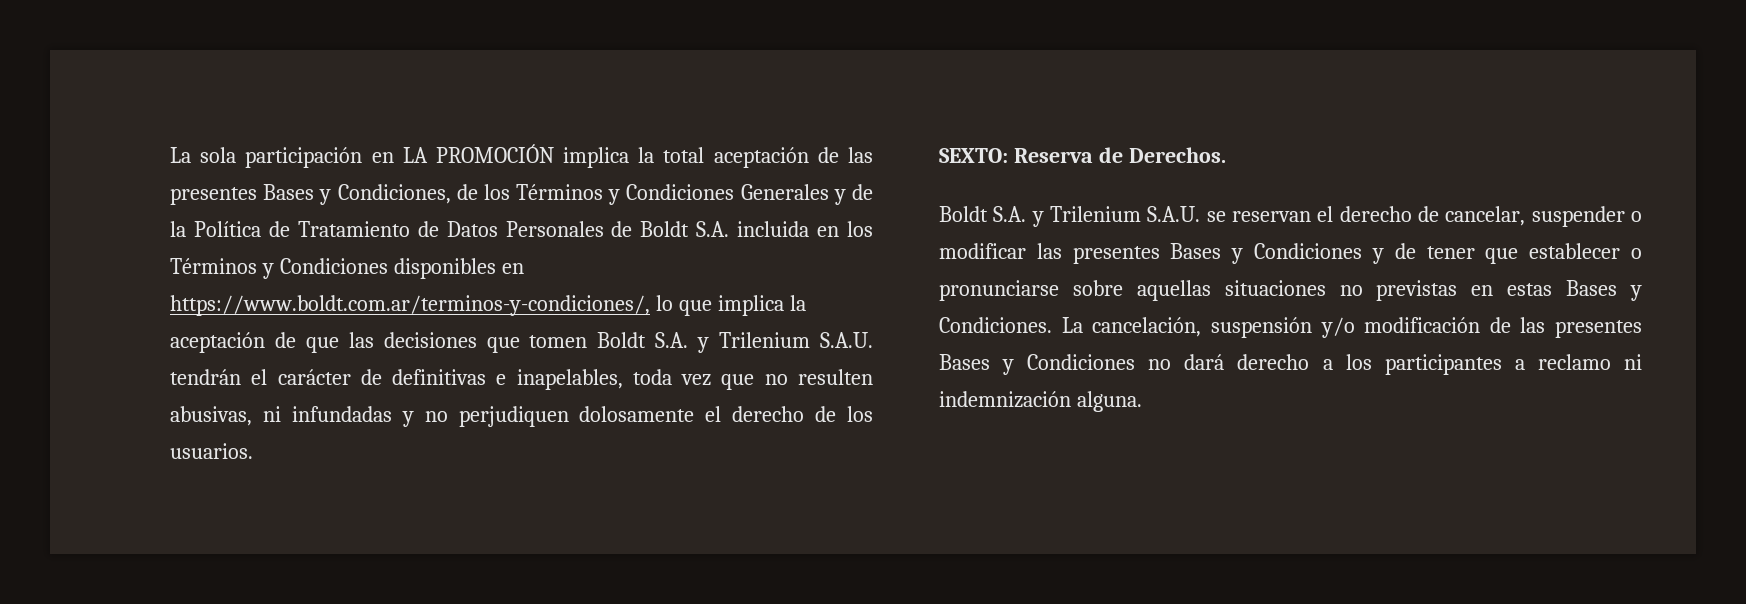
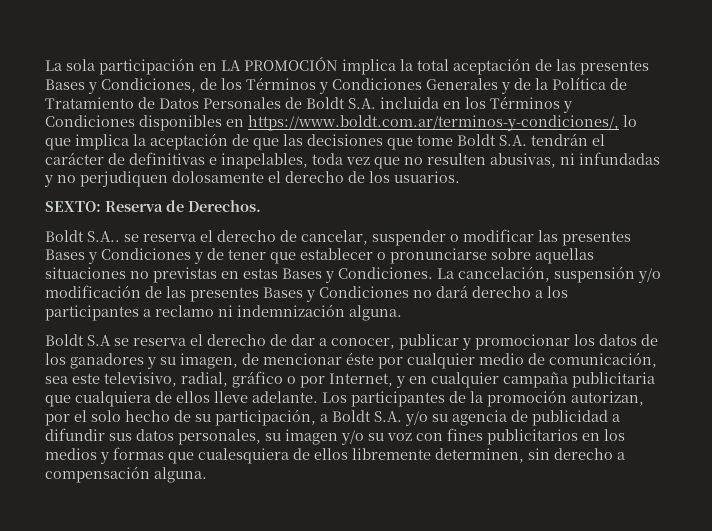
[529,332,873,353] tomen Boldt S.A. y Trilenium S.A.U. -> [417,134,527,146] tome Boldt S.A.
[993,206,1311,227] S.A. y Trilenium S.A.U. se reservan -> [87,231,196,242] S.A.. se reserva
(1142, 401) none -> [45,334,658,350] [45,352,657,369] [45,371,655,388] [45,390,644,407] [45,409,620,426] [45,428,625,445] [45,447,625,464] [45,466,207,483] // Boldt S.A se reserva el derecho de dar a conocer, publicar y promocionar los datos de los ganadores y su imagen, de mencionar éste por cualquier medio de comunicación, sea este televisivo, radial, gráfico o por Internet, y en cualquier campaña publicitaria que cualquiera de ellos lleve adelante. Los participantes de la promoción autorizan, por el solo hecho de su participación, a Boldt S.A. y/o su agencia de publicidad a difundir sus datos personales, su imagen y/o su voz con fines publicitarios en los medios y formas que cualesquiera de ellos libremente determinen, sin derecho a compensación alguna.

